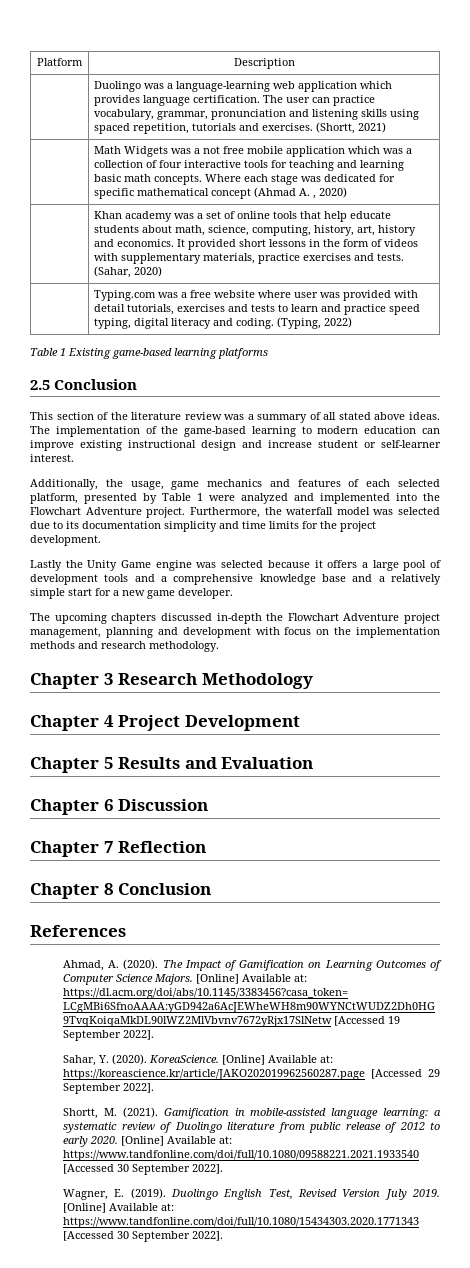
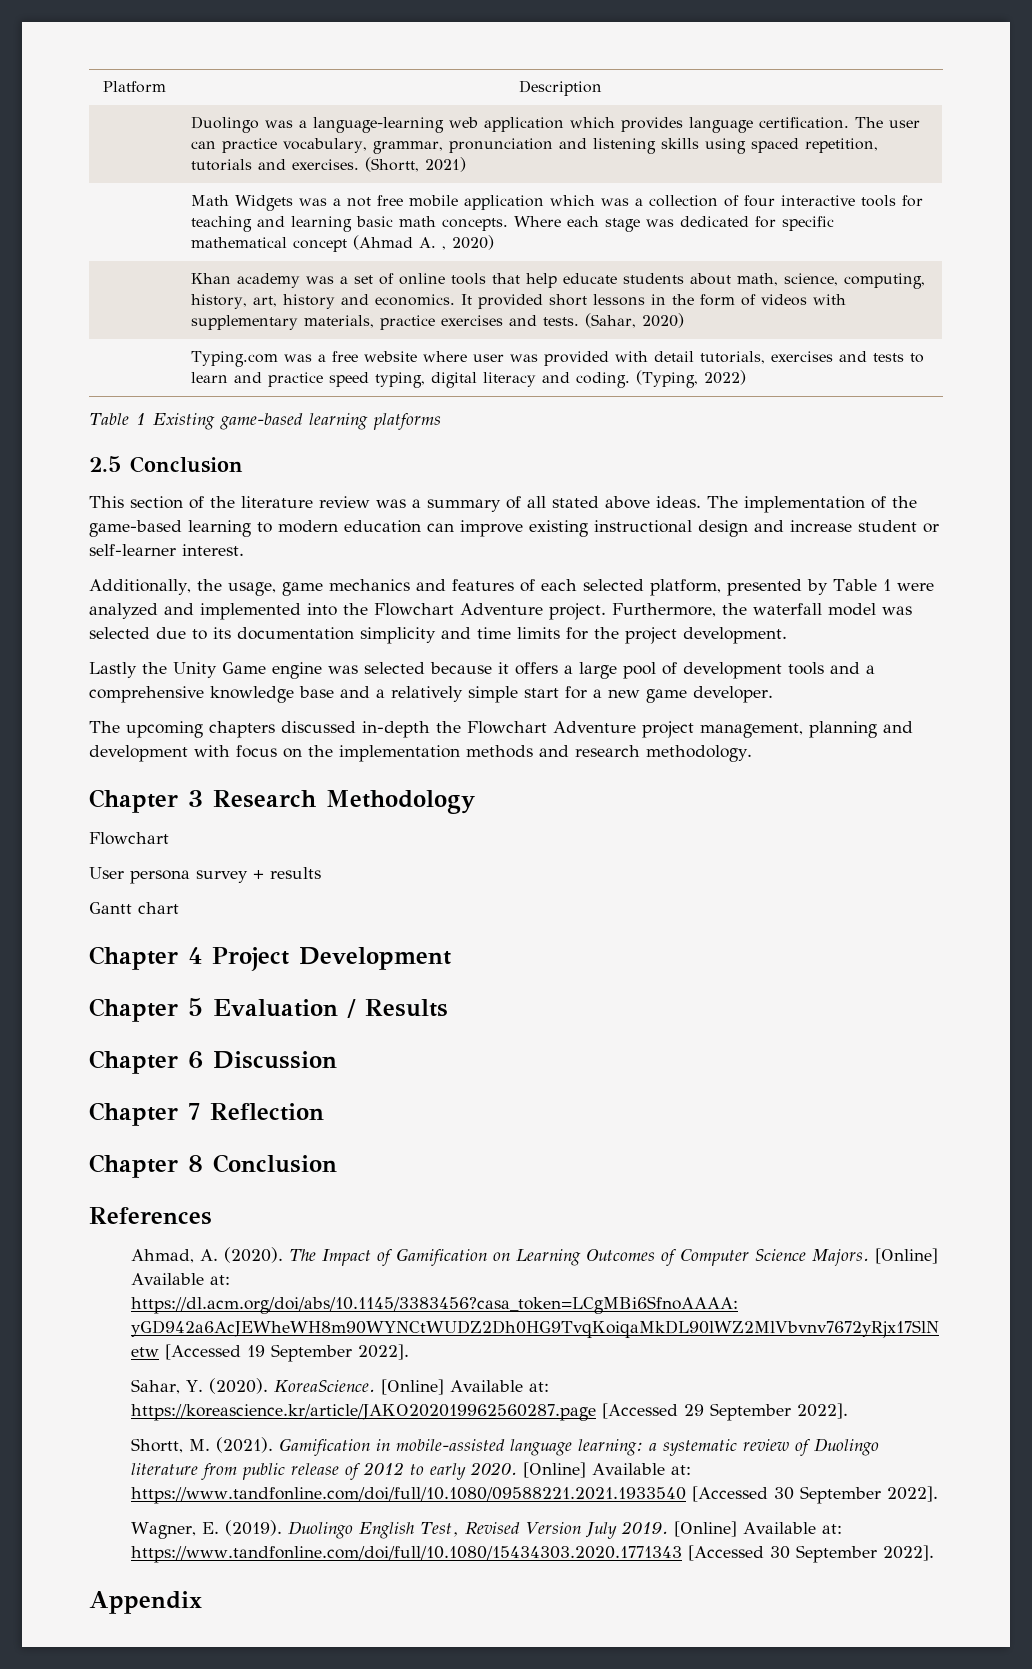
(313, 681) none -> [89,832,169,845] [89,867,321,884] [89,902,179,914] // Flowchart // User persona survey + results // Gantt chart
(114, 763) none -> [213,999,356,1018] Evaluation /
[184,757,314,769] and Evaluation -> (448, 1008) none
(224, 1236) none -> [89,1591,202,1614] // Appendix

